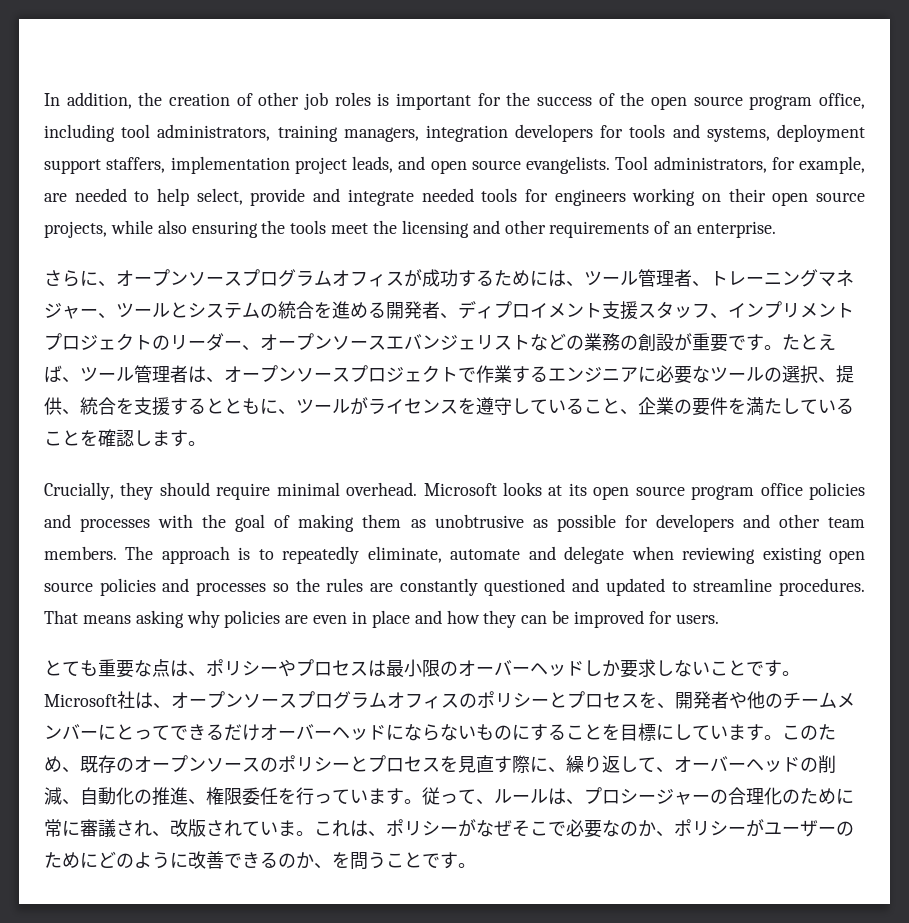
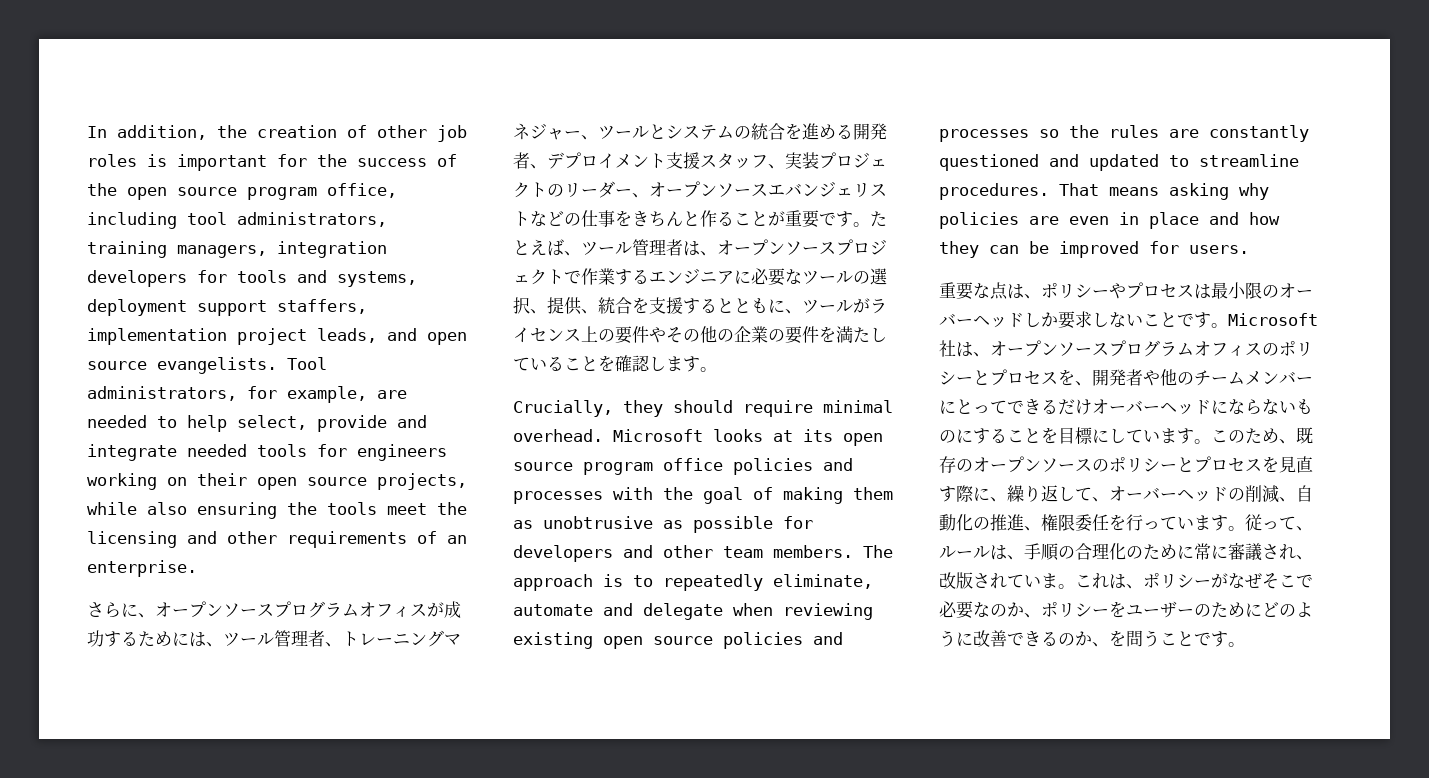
[476,306,494,319] ィ -> (564, 160) none
[728,301,854,318] インプリメント -> [785,152,819,169] 実装
[584,333,674,352] 業務の創設 -> [581,210,768,227] 仕事をきちんと作ること
[458,397,638,415] を遵守していること、 -> [581,326,734,344] 上の要件やその他の
[44,660,98,676] とても -> (1249, 249) none
[584,787,710,805] プロシージャー -> [1024,543,1059,561] 手順
[746,819,764,837] が -> [1109,601,1126,618] を

